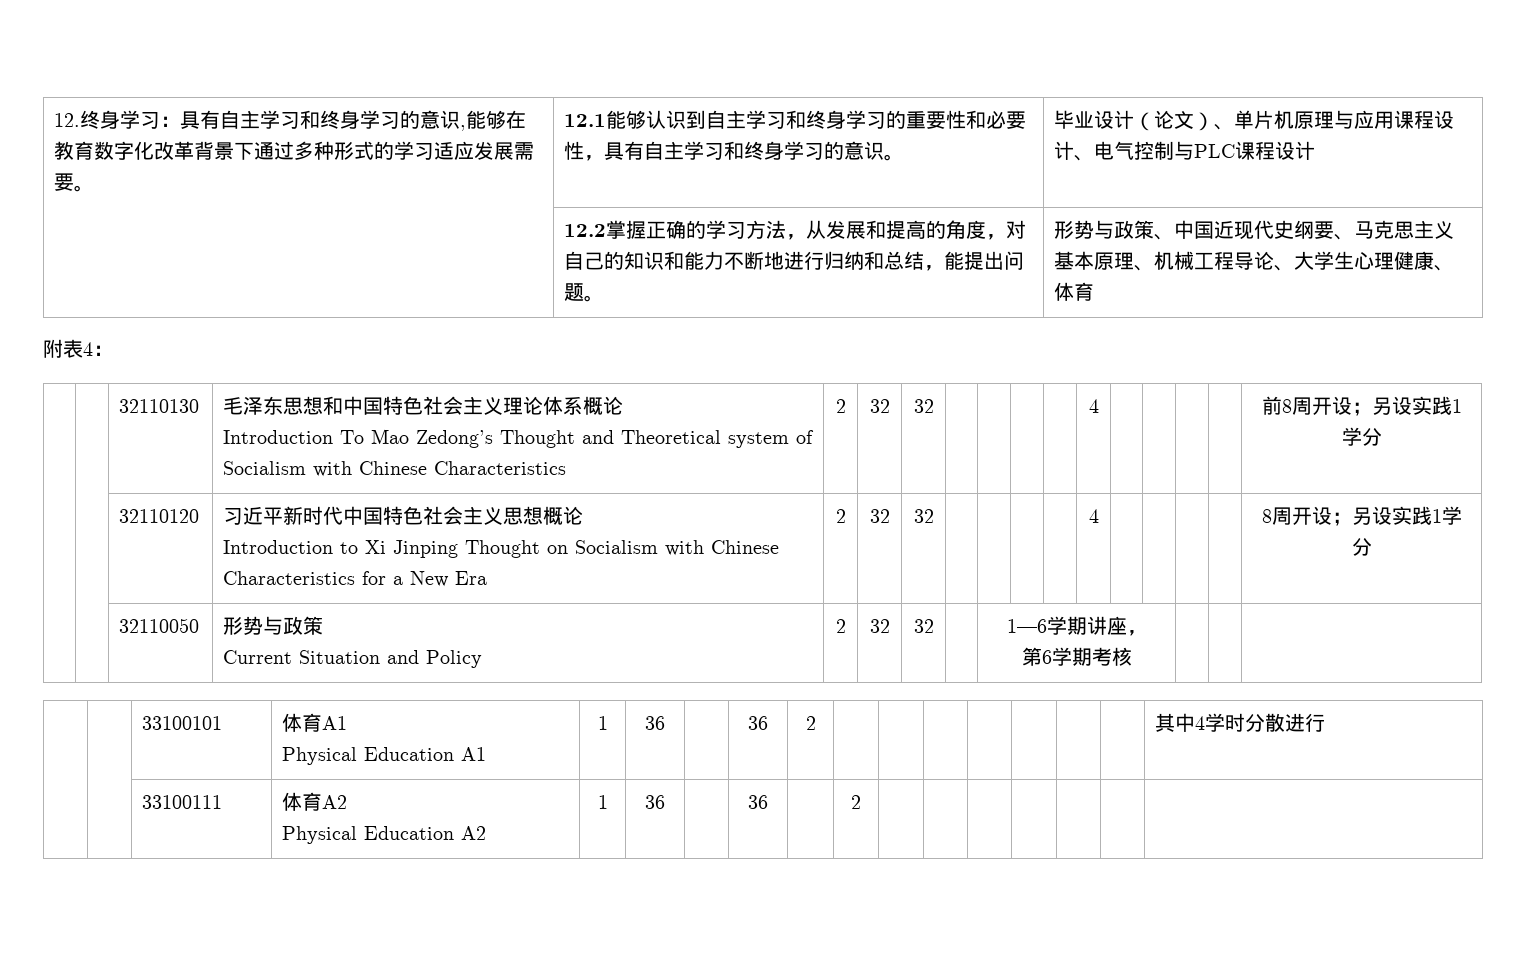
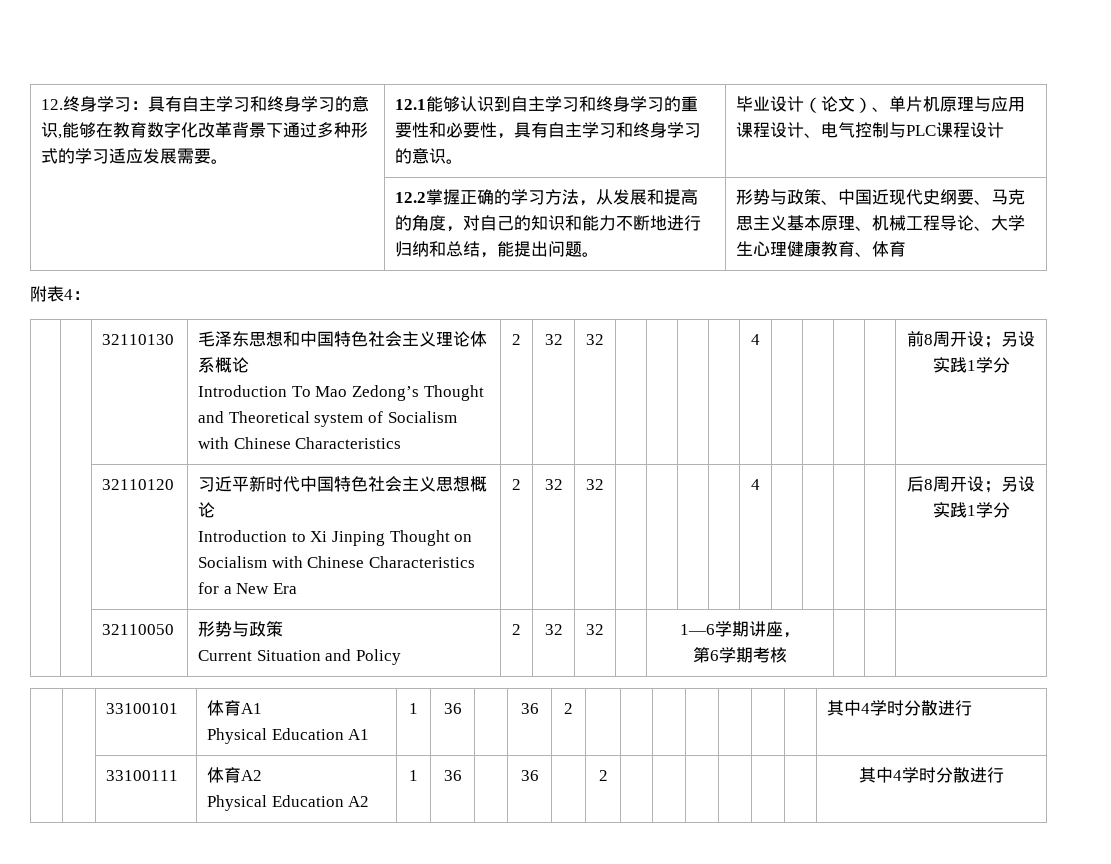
(1435, 260) none -> [821,241,856,257] 教育
(1099, 516) none -> [907,476,924,492] 后
(861, 802) none -> [859,767,1004,783] 其中4学时分散进行

